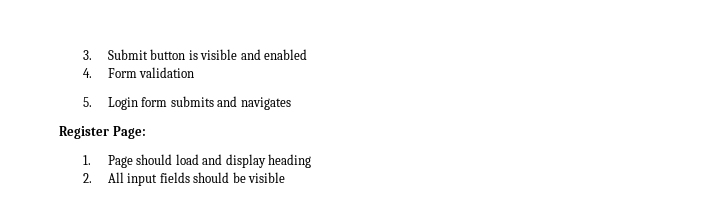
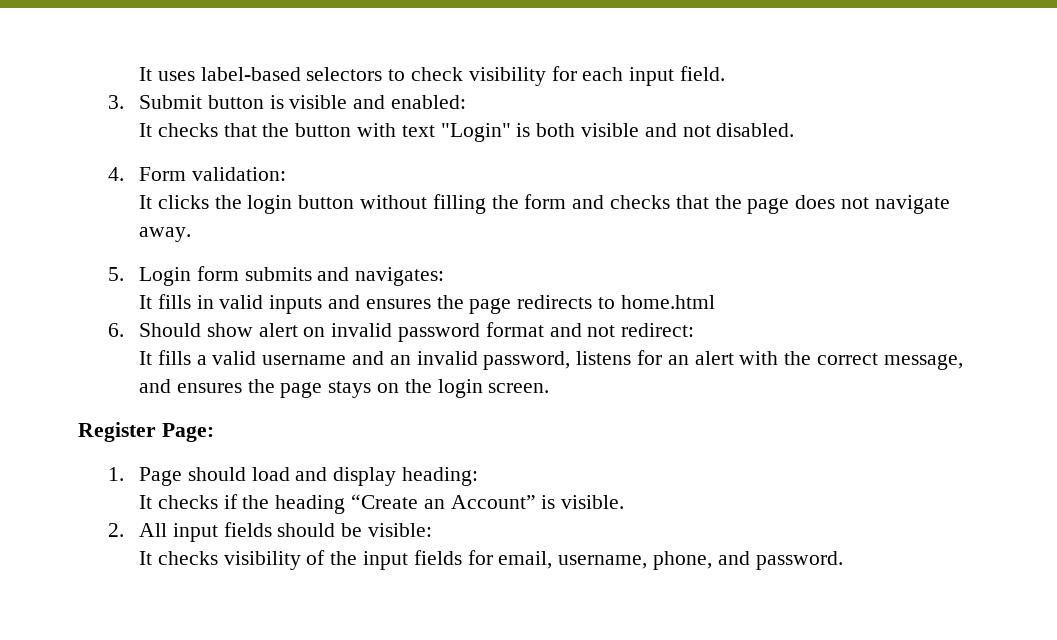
(83, 55) none -> [138,66,726,86] It uses label-based selectors to check visibility for each input field. //
[264,49,308,60] [83,67,195,78] enabled // 4. Form validation -> [391,95,467,109] [138,123,795,142] [108,167,286,181] [138,194,950,214] [138,227,191,242] enabled: // It checks that the button with text "Login" is both visible and not disabled. // 4. Form validation: // It clicks the login button without filling the form and checks that the page does not navigate away.
[240,97,291,110] navigates -> [355,267,445,286] [138,294,715,314] [108,322,695,342] [138,350,963,370] [138,379,550,398] navigates: // It fills in valid inputs and ensures the page redirects to home.html // 6. Should show alert on invalid password format and not redirect: // It fills a valid username and an invalid password, listens for an alert with the correct message, and ensures the page stays on the login screen.
[268,154,312,168] heading -> [402,467,479,486] [138,494,625,514] heading: // It checks if the heading “Create an Account” is visible.
[248,172,286,183] visible -> [368,523,433,537] [138,550,843,570] visible: // It checks visibility of the input fields for email, username, phone, and password.

